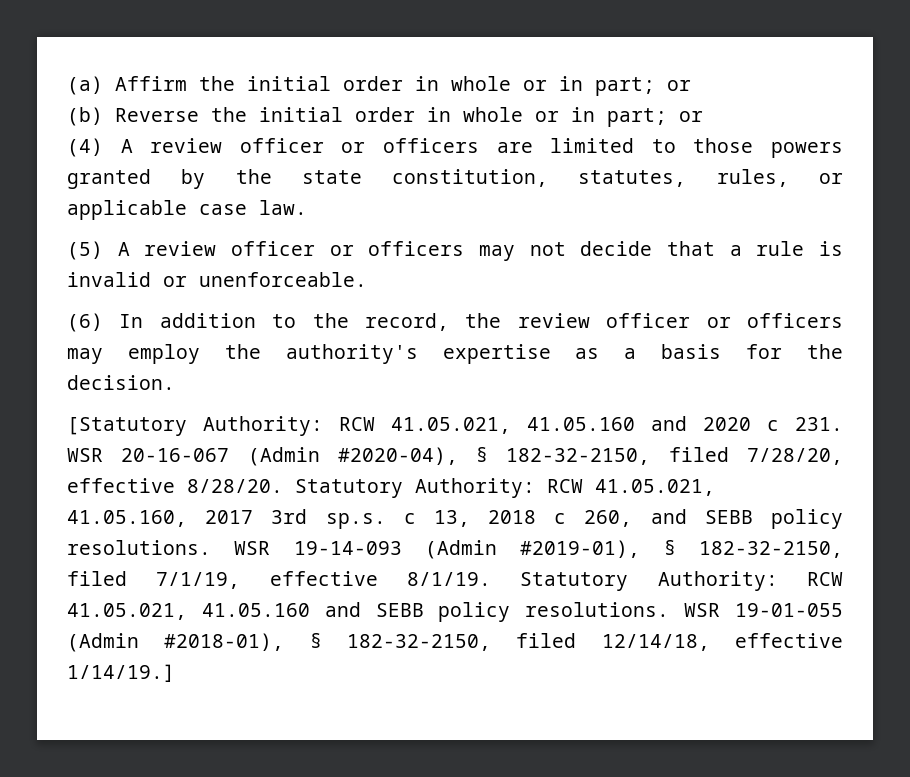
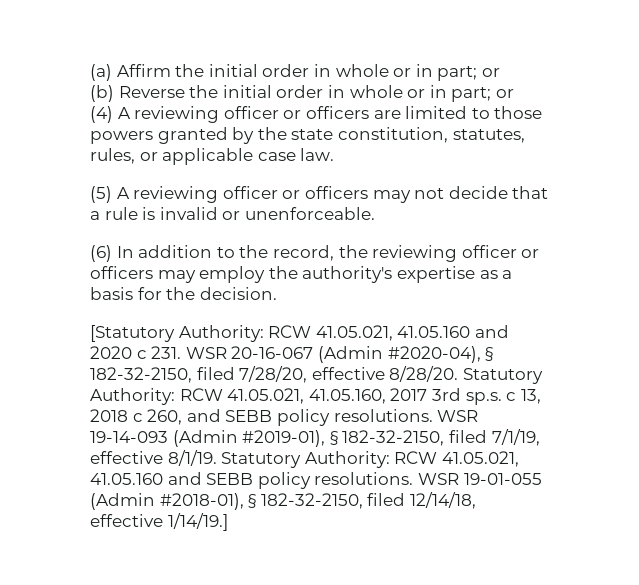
[150,138,223,153] review -> [134,106,220,123] reviewing
[144,241,217,256] review -> [133,186,219,203] reviewing
[517,313,590,328] review -> [372,245,458,262] reviewing

